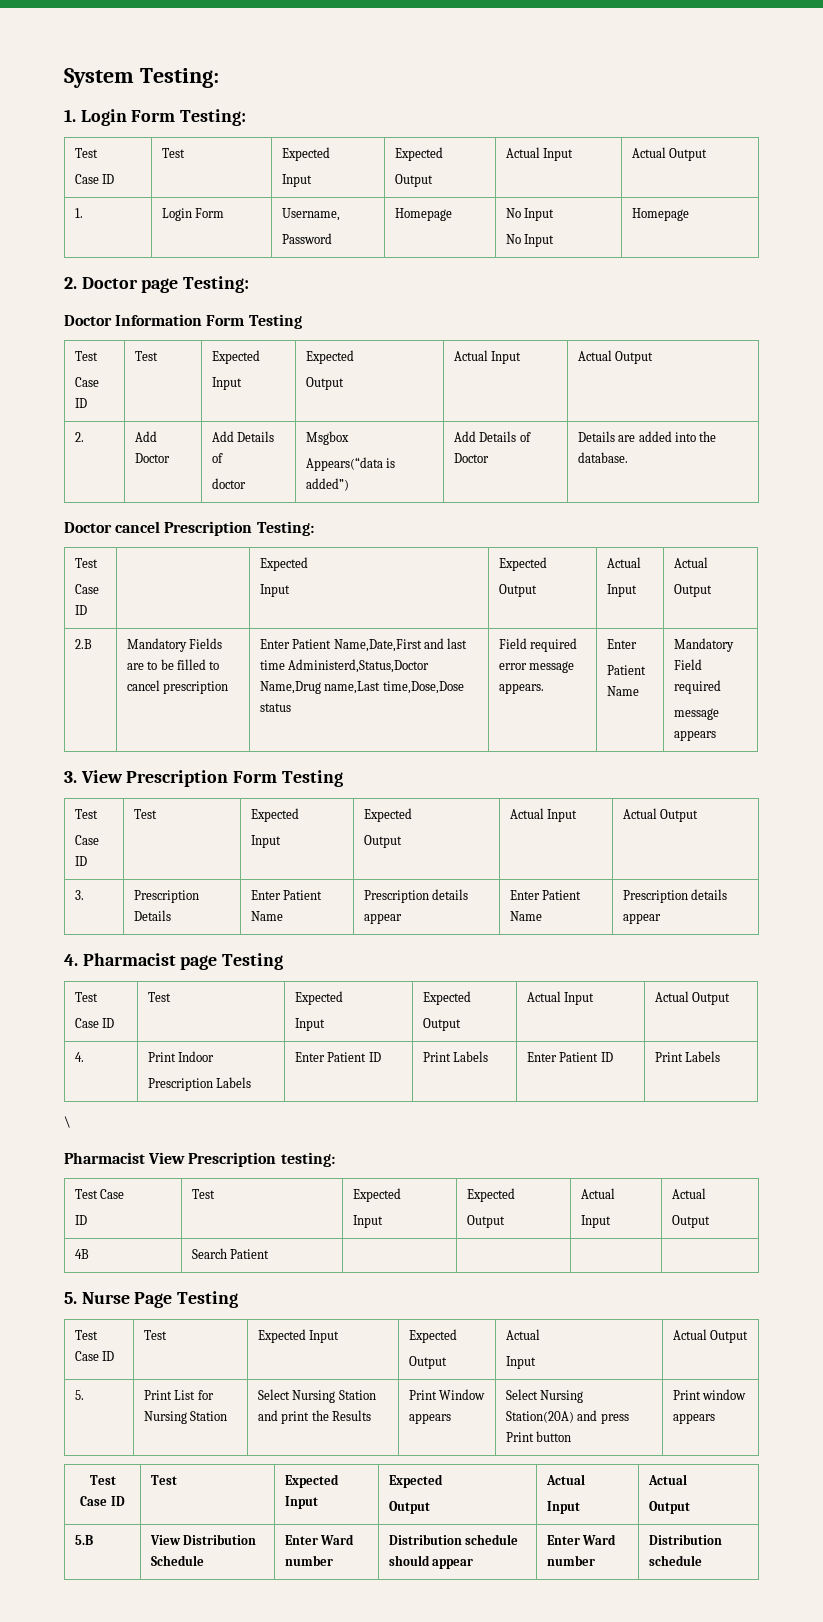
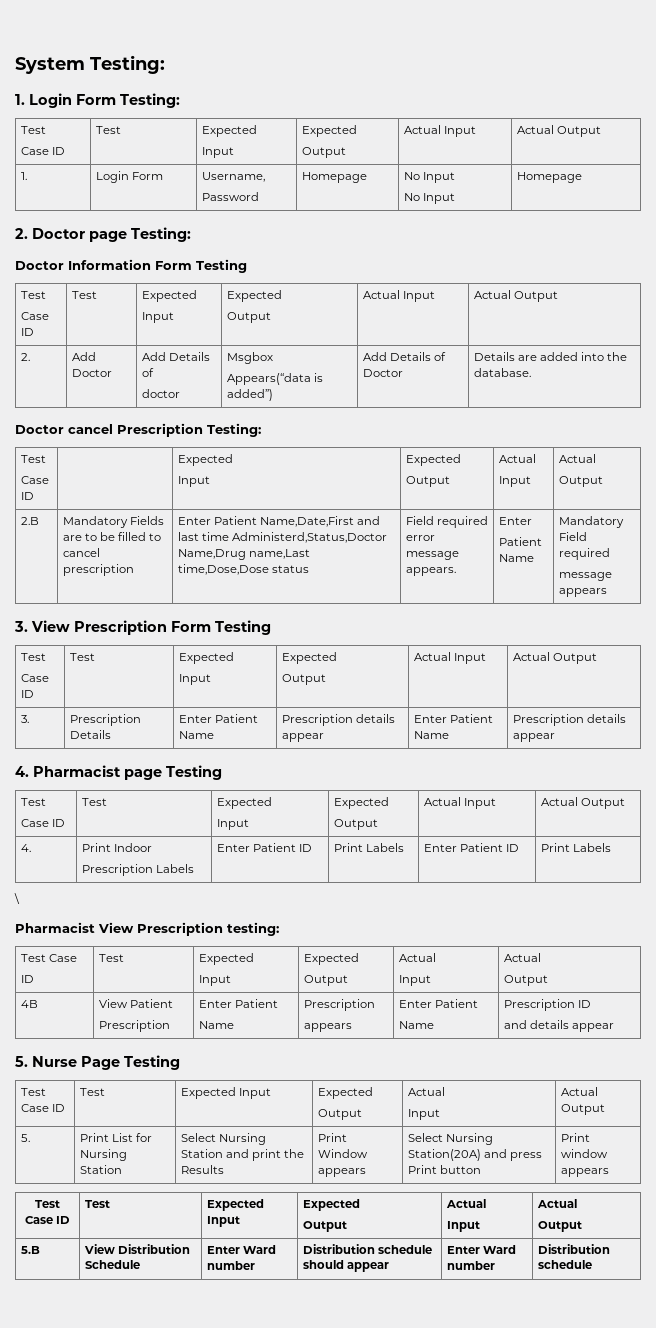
[191,1248,270,1259] Search Patient | | | | -> [98,999,173,1008] [98,1020,170,1032] [198,999,278,1008] [198,1021,234,1029] [303,999,375,1011] [303,1023,352,1032] [398,999,478,1008] [398,1021,434,1029] [503,999,591,1011] [503,1020,614,1032] View Patient // Prescription | Enter Patient // Name | Prescription // appears | Enter Patient // Name | Prescription ID // and details appear

